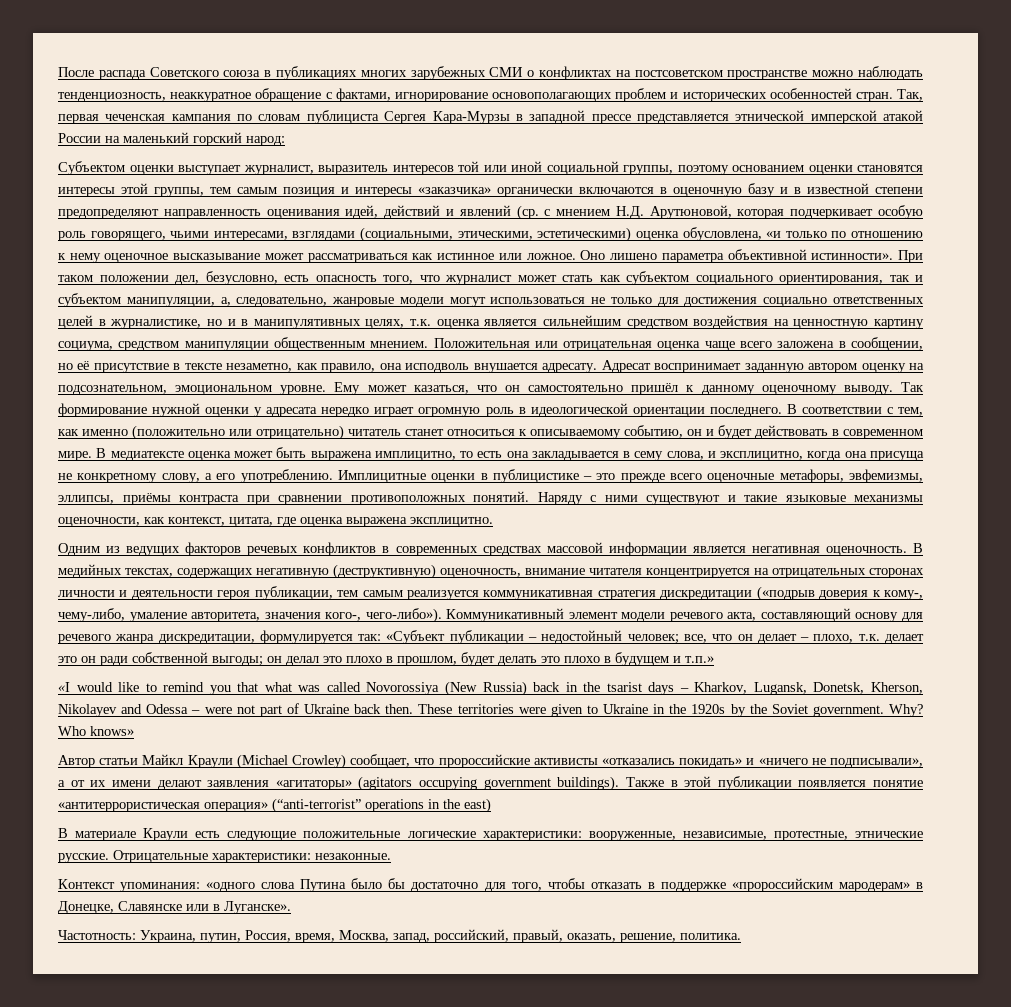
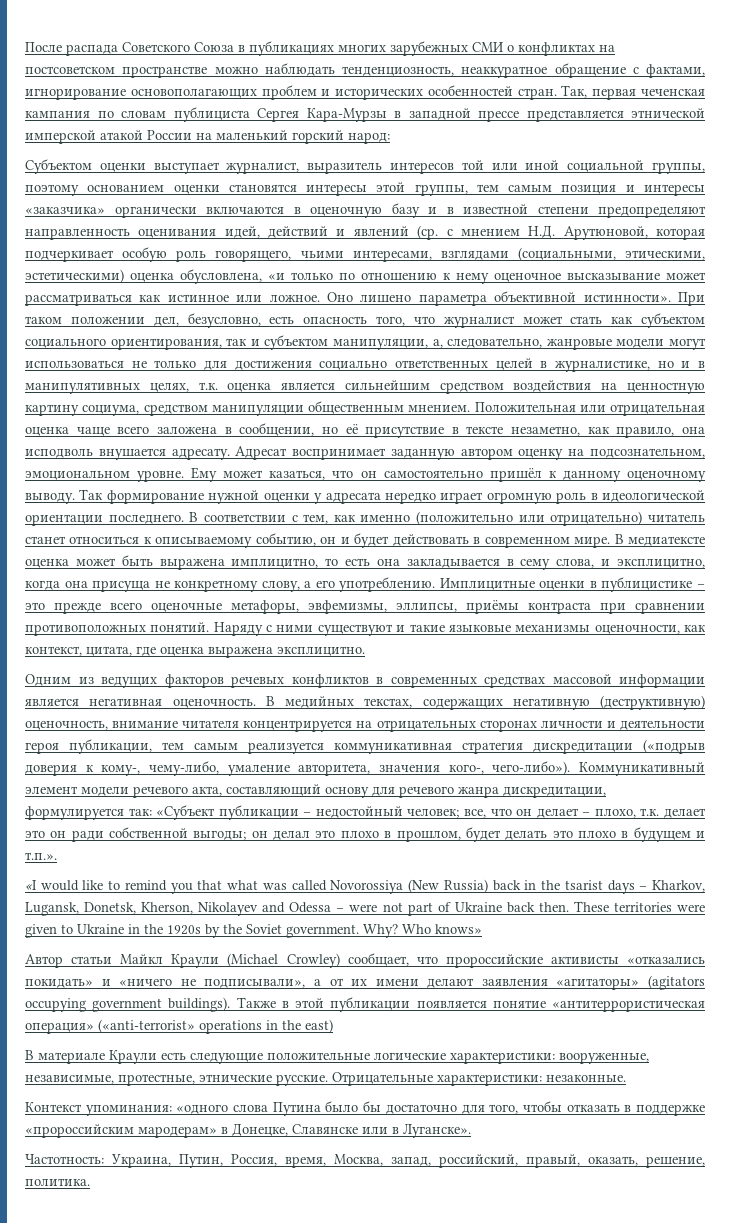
[223,70,261,77] союза -> [194,42,234,52] Союза
[685,656,714,663] т.п.» -> [25,852,57,860] т.п.».
[272,798,361,813] (“anti-terrorist” -> [98,1019,195,1033] («anti-terrorist»
[200,933,241,943] путин, -> [179,1154,223,1168] Путин,

